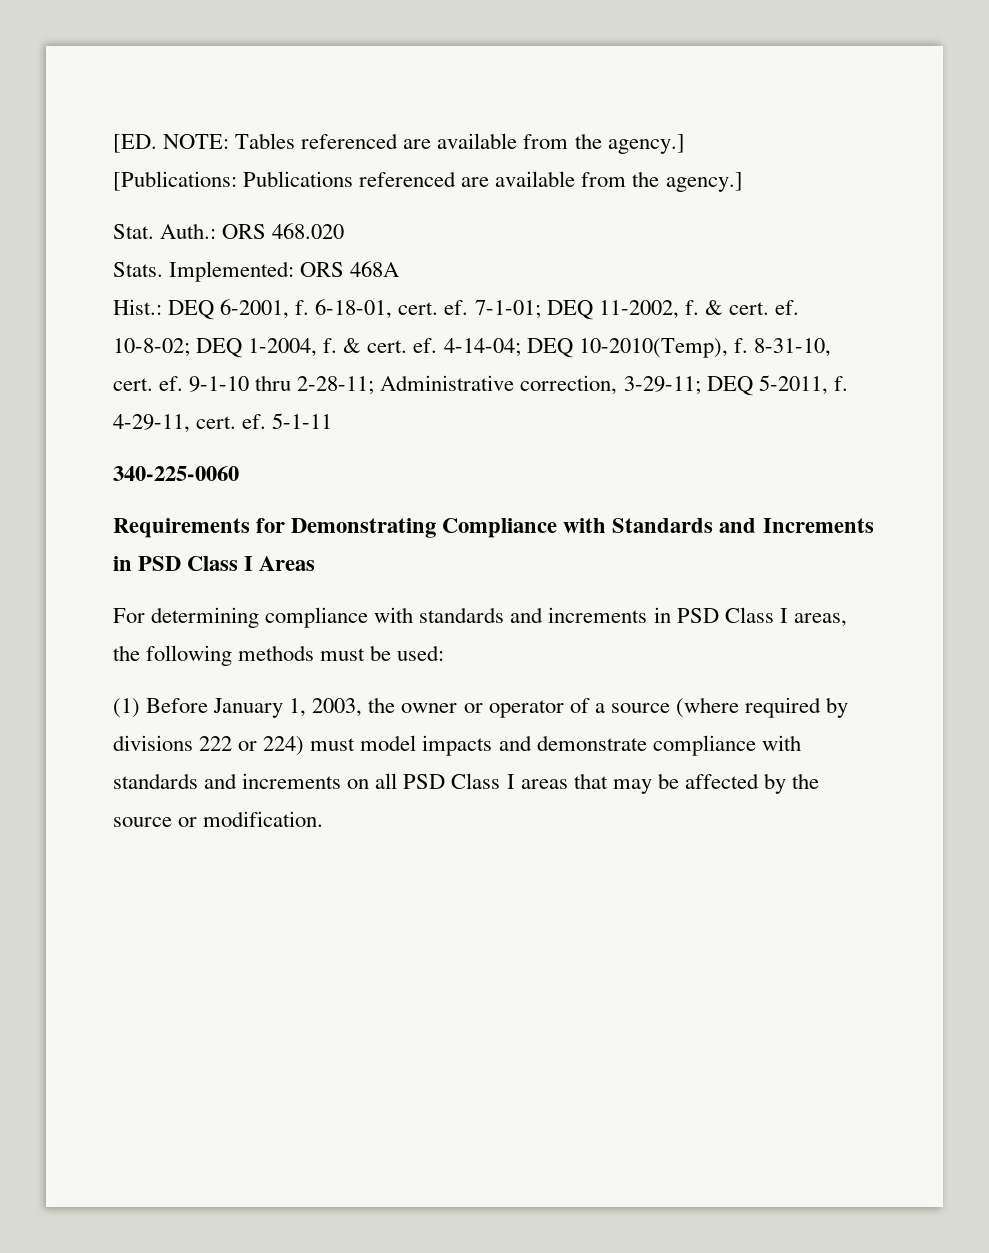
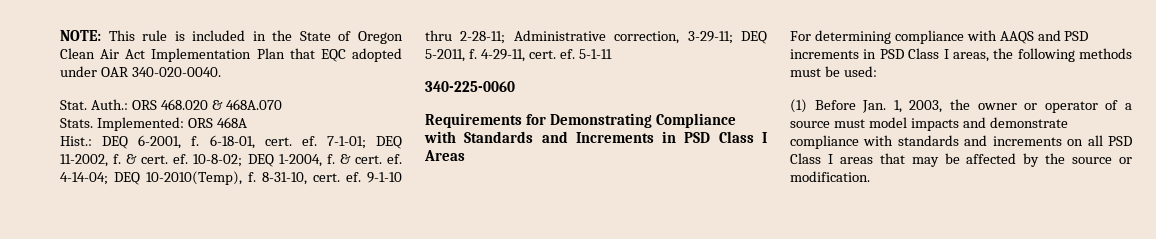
[113,133,685,154] [113,171,743,192] [ED. NOTE: Tables referenced are available from the agency.] // [Publications: Publications referenced are available from the agency.] -> [60,30,403,44] [60,48,403,62] [60,66,221,77] NOTE: This rule is included in the State of Oregon Clean Air Act Implementation Plan that EQC adopted under OAR 340-020-0040.
(345, 231) none -> [211,99,282,110] & 468A.070
[419,607,544,623] standards and -> [999,30,1089,44] AAQS and PSD
[213,698,284,718] January -> [862,100,887,113] Jan.
[675,697,849,718] [113,735,305,756] (where required by divisions 222 or 224) -> (830, 124) none

